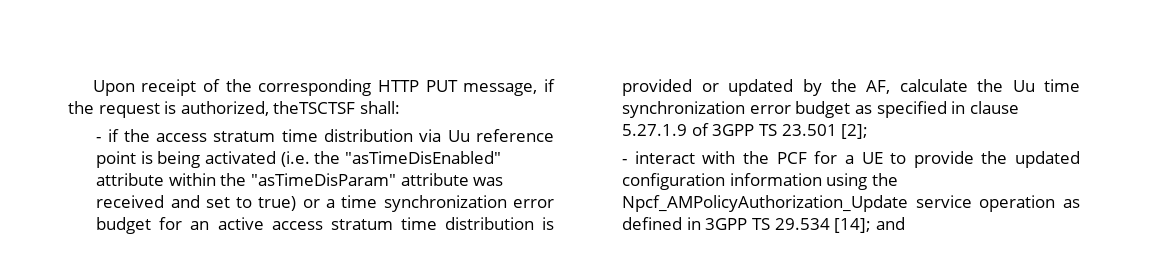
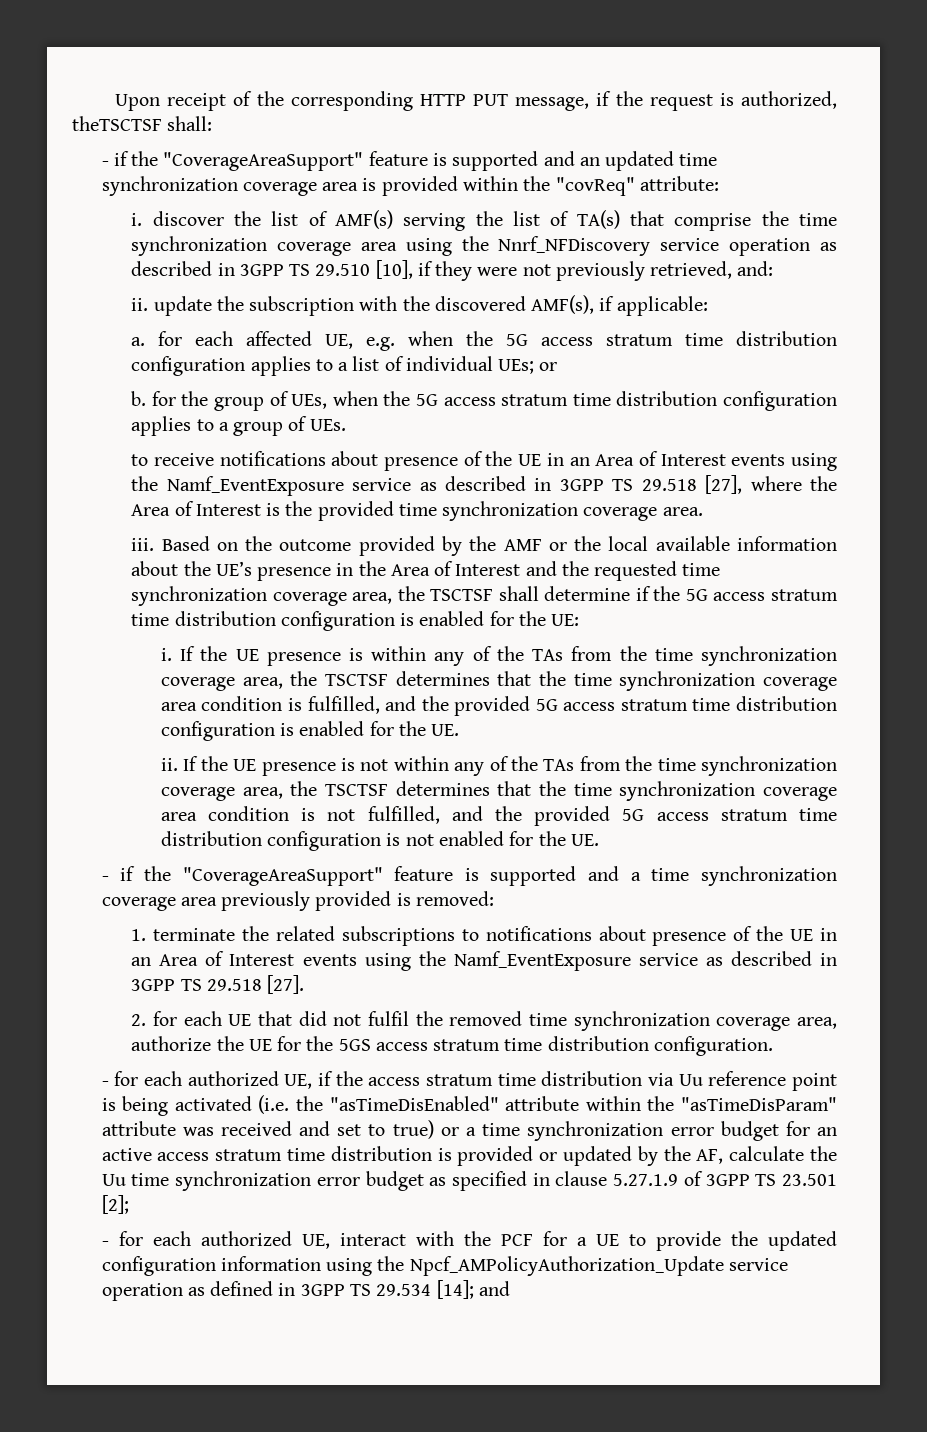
(150, 135) none -> [163,151,718,171] [101,176,719,196] [131,210,837,231] [131,236,837,256] [131,260,774,281] [131,295,708,316] [131,331,837,351] [131,356,558,376] [131,391,837,411] [131,416,346,436] [131,451,837,471] [131,475,838,496] [131,501,703,521] [131,536,837,556] [131,561,721,581] [131,586,838,606] [131,611,580,631] [160,646,838,666] [160,671,837,691] [160,696,837,716] [160,721,460,741] [160,756,838,776] [160,781,837,801] [160,806,837,826] [160,831,599,851] [101,866,837,886] [101,891,494,911] [131,926,838,946] [131,951,838,971] [131,975,305,994] [131,1011,838,1031] [131,1036,773,1056] [101,1071,363,1089] "CoverageAreaSupport" feature is supported and an updated time synchronization coverage area is provided within the "covReq" attribute: // i. discover the list of AMF(s) serving the list of TA(s) that comprise the time synchronization coverage area using the Nnrf_NFDiscovery service operation as described in 3GPP TS 29.510 [10], if they were not previously retrieved, and: // ii. update the subscription with the discovered AMF(s), if applicable: // a. for each affected UE, e.g. when the 5G access stratum time distribution configuration applies to a list of individual UEs; or // b. for the group of UEs, when the 5G access stratum time distribution configuration applies to a group of UEs. // to receive notifications about presence of the UE in an Area of Interest events using the Namf_EventExposure service as described in 3GPP TS 29.518 [27], where the Area of Interest is the provided time synchronization coverage area. // iii. Based on the outcome provided by the AMF or the local available information about the UE’s presence in the Area of Interest and the requested time synchronization coverage area, the TSCTSF shall determine if the 5G access stratum time distribution configuration is enabled for the UE: // i. If the UE presence is within any of the TAs from the time synchronization coverage area, the TSCTSF determines that the time synchronization coverage area condition is fulfilled, and the provided 5G access stratum time distribution configuration is enabled for the UE. // ii. If the UE presence is not within any of the TAs from the time synchronization coverage area, the TSCTSF determines that the time synchronization coverage area condition is not fulfilled, and the provided 5G access stratum time distribution configuration is not enabled for the UE. // - if the "CoverageAreaSupport" feature is supported and a time synchronization coverage area previously provided is removed: // 1. terminate the related subscriptions to notifications about presence of the UE in an Area of Interest events using the Namf_EventExposure service as described in 3GPP TS 29.518 [27]. // 2. for each UE that did not fulfil the removed time synchronization coverage area, authorize the UE for the 5GS access stratum time distribution configuration. // - for each authorized UE, if the
(628, 161) none -> [118,1231,330,1249] for each authorized UE,

